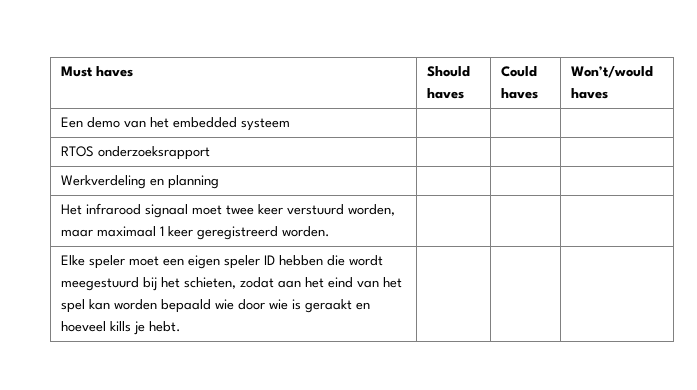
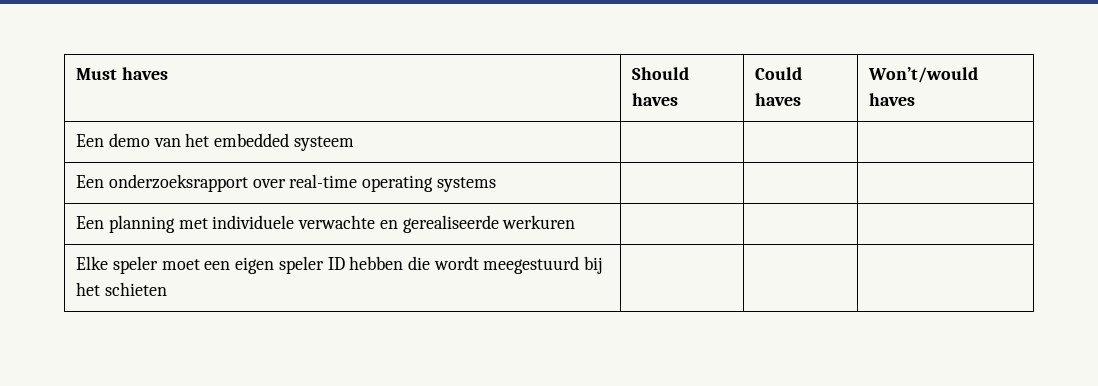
[60,146,94,157] RTOS -> [76,175,105,188] Een
[60,175,219,189] [60,203,395,218] [60,226,330,240] | | | // Werkverdeling en planning | | | // Het infrarood signaal moet twee keer verstuurd worden, maar maximaal 1 keer geregistreerd worden. -> [252,174,496,192] [76,215,576,233] over real-time operating systems | | | // Een planning met individuele verwachte en gerealiseerde werkuren
[183,277,402,289] [60,299,370,313] [60,321,181,335] schieten, zodat aan het eind van het spel kan worden bepaald wie door wie is geraakt en hoeveel kills je hebt. -> [104,282,167,296] schieten

